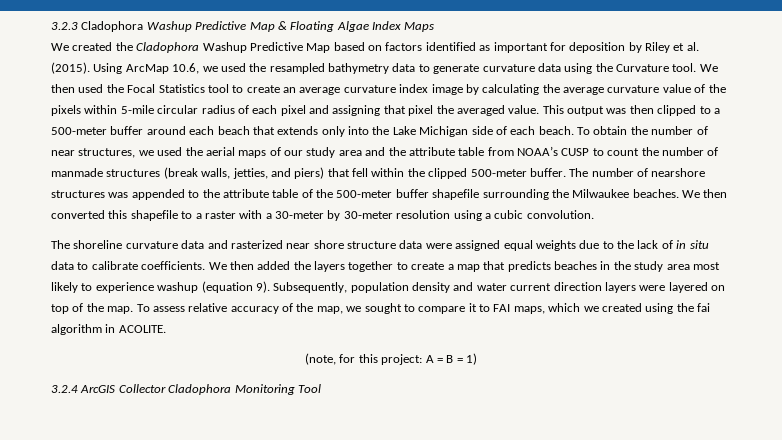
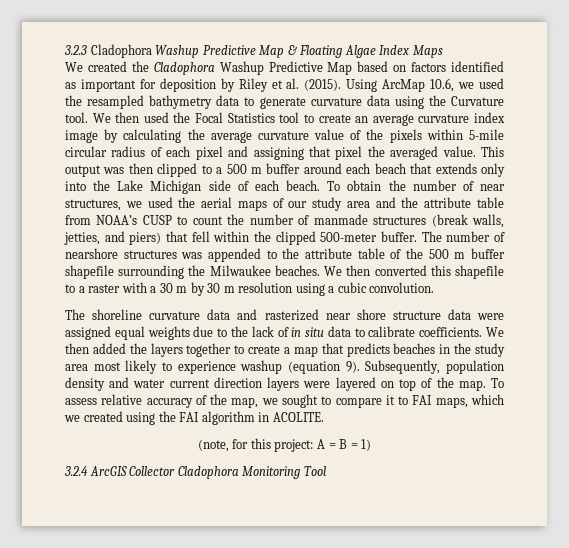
[51,127,107,135] 500-meter -> [226,164,262,174] 500 m
[336,190,393,198] 500-meter -> [428,249,466,259] 500 m
[275,210,393,221] 30-meter by 30-meter -> [159,282,235,296] 30 m by 30 m
[697,303,710,312] fai -> [179,412,200,422] FAI

